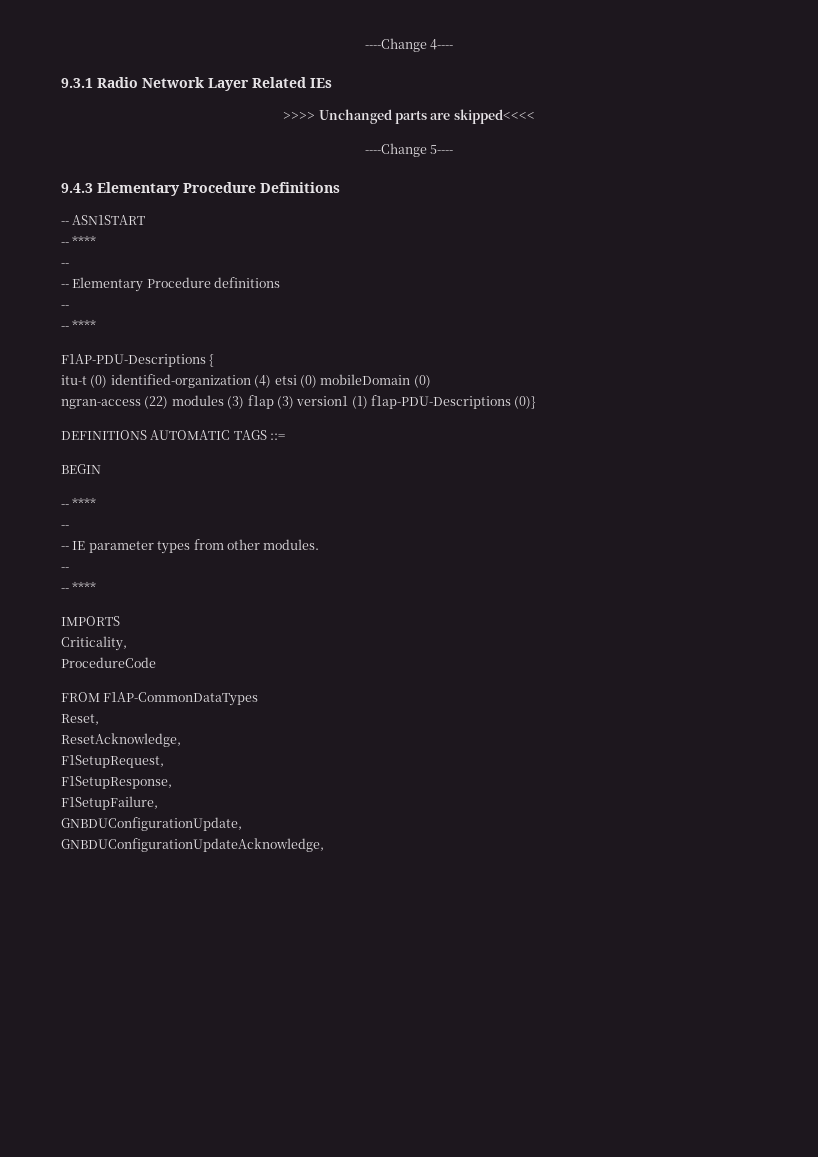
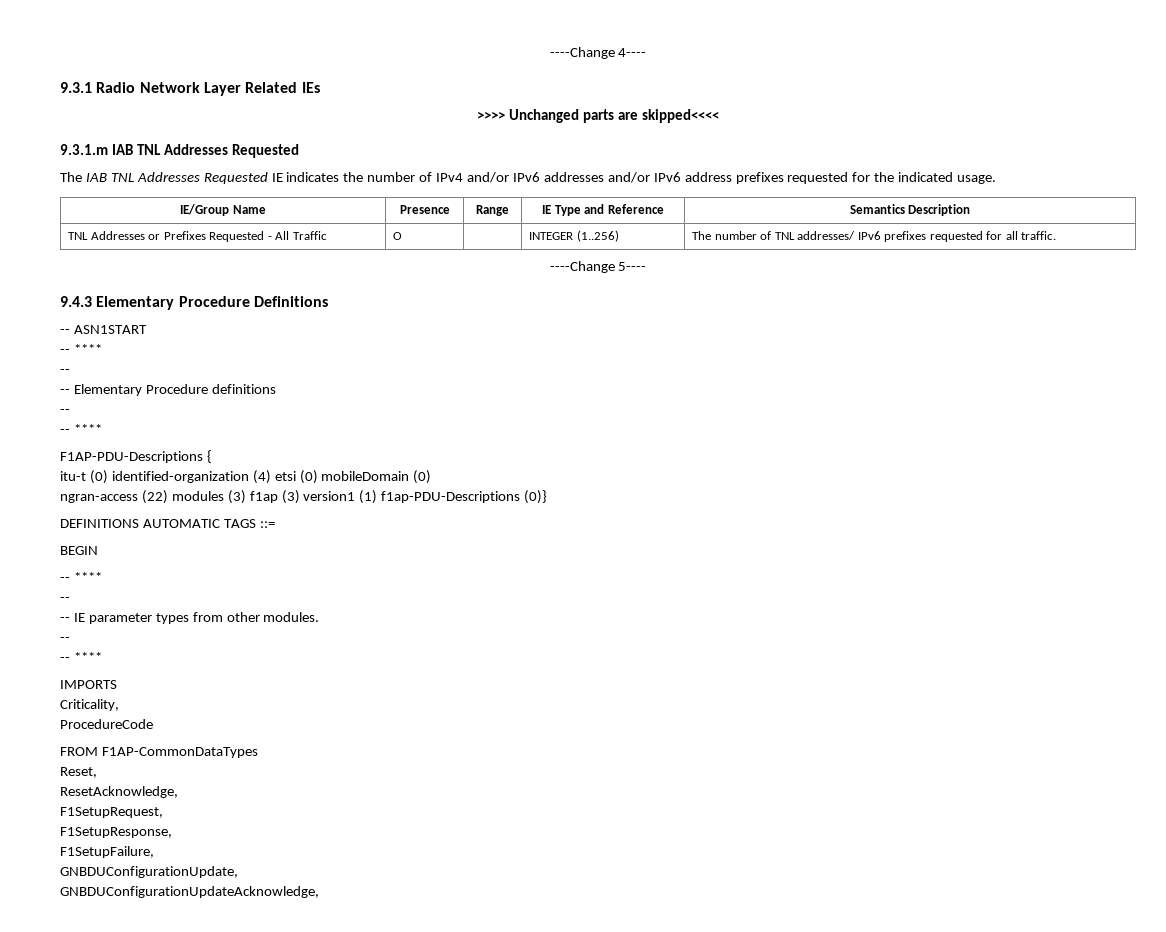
(535, 116) none -> [60,144,299,158] [60,172,997,184] [180,204,266,216] [399,205,450,214] [476,205,509,216] [542,204,664,216] [849,204,971,216] [68,231,327,242] [393,232,403,240] [529,230,619,242] [692,231,1057,242] // 9.3.1.m IAB TNL Addresses Requested // The IAB TNL Addresses Requested IE indicates the number of IPv4 and/or IPv6 addresses and/or IPv6 address prefixes requested for the indicated usage. // IE/Group Name | Presence | Range | IE Type and Reference | Semantics Description // TNL Addresses or Prefixes Requested - All Traffic | O | | INTEGER (1..256) | The number of TNL addresses/ IPv6 prefixes requested for all traffic.

